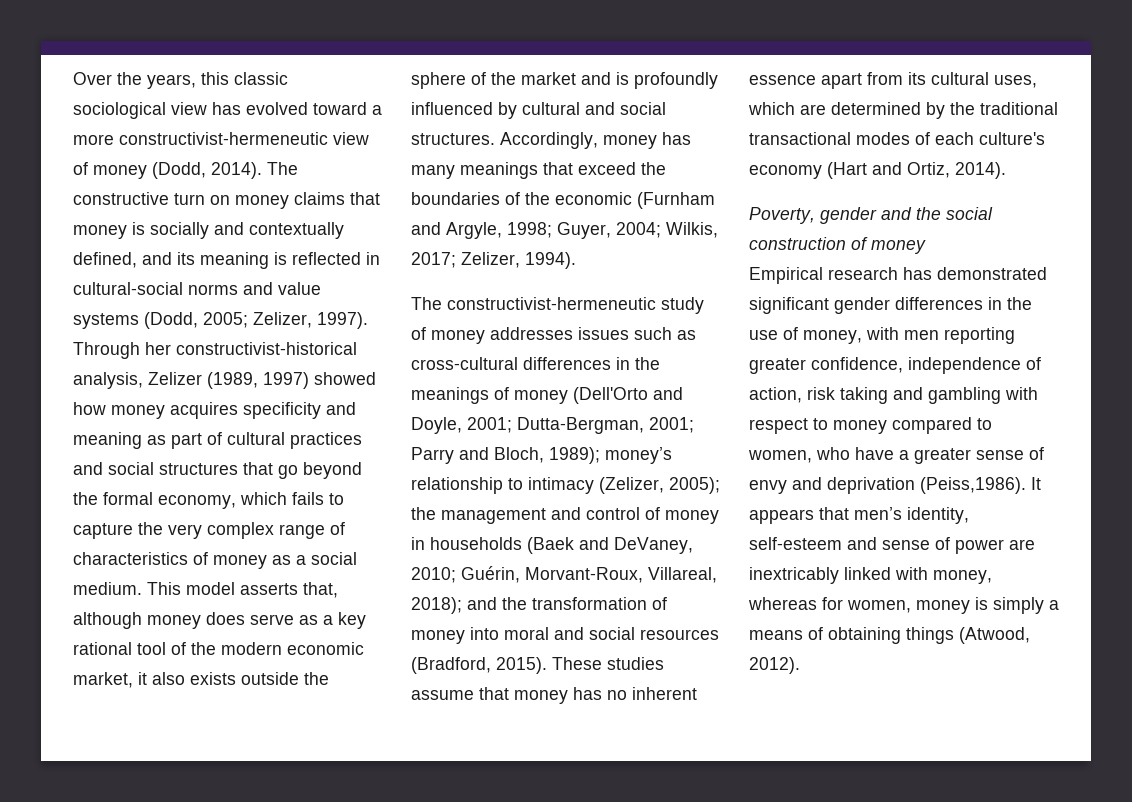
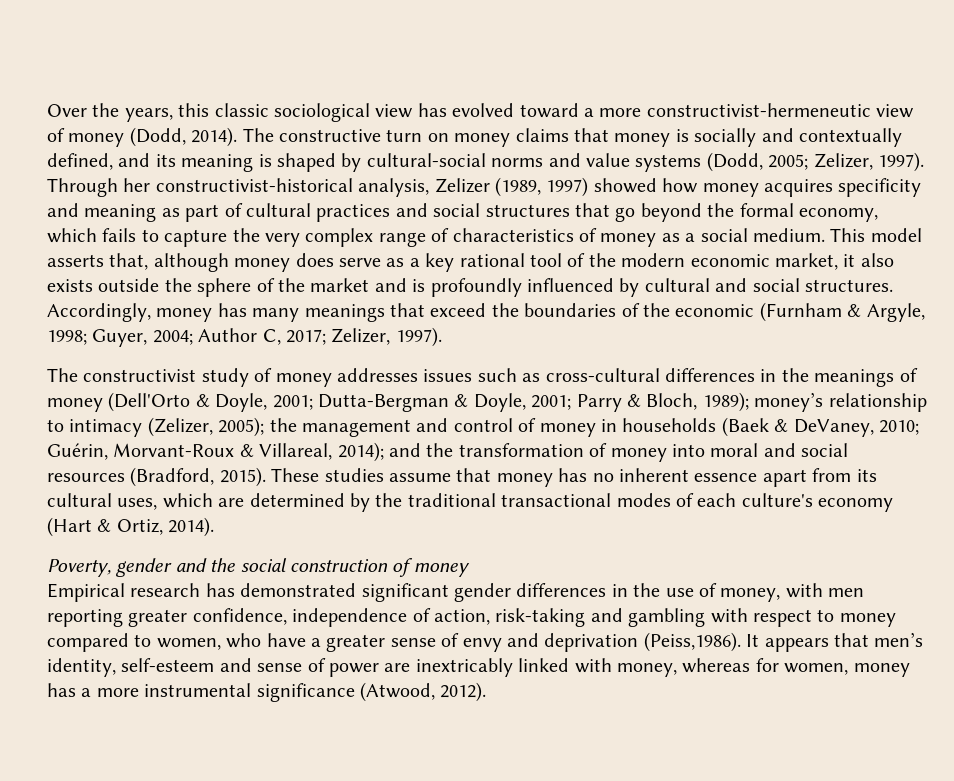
[292,252,380,265] reflected in -> [277,153,362,172] shaped by
[411,222,441,235] and -> [847,304,862,317] &
[666,222,718,238] Wilkis, -> [198,328,281,345] Author C,
[525,252,576,269] [411,297,656,310] 1994). // The constructivist-hermeneutic -> [395,327,442,347] [47,368,197,382] 1997). // The constructivist
[653,387,683,400] [411,417,644,434] and Doyle, 2001; Dutta-Bergman, -> [195,393,526,412] & Doyle, 2001; Dutta-Bergman & Doyle,
[459,447,489,460] and -> [626,394,641,407] &
[579,537,609,550] and -> [774,419,789,432] &
[525,567,717,583] [411,597,462,614] Morvant-Roux, Villareal, 2018); -> [113,442,384,462] Morvant-Roux & Villareal, 2014);
[872,162,902,175] and -> [97,519,112,532] &
[807,387,888,404] risk taking -> [495,608,586,627] risk-taking
[975,597,1059,614] [749,627,954,644] is simply a means of obtaining things -> [47,683,355,702] has a more instrumental significance

